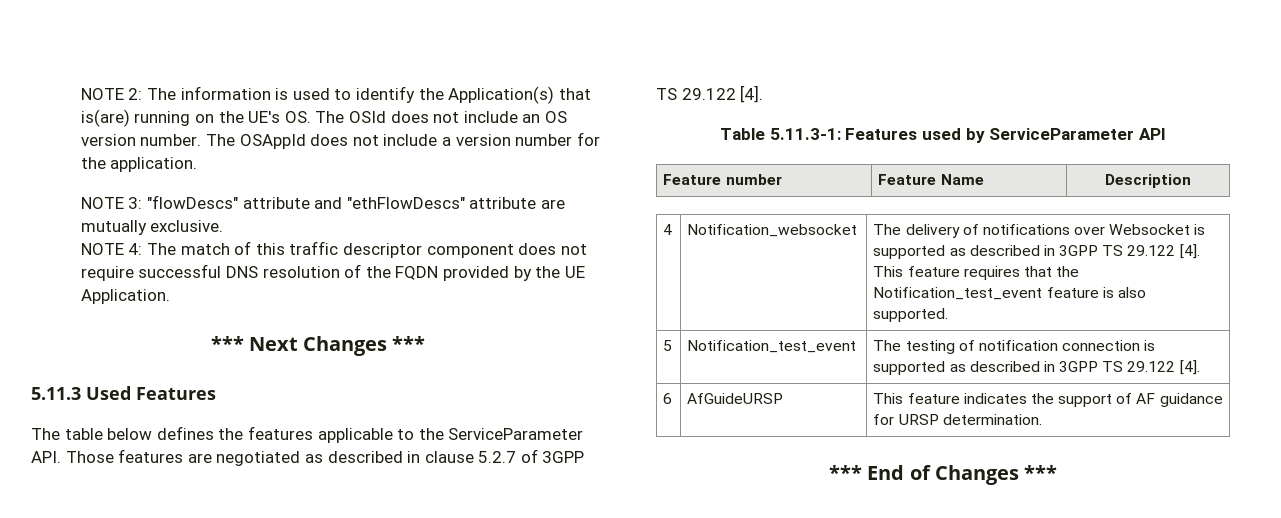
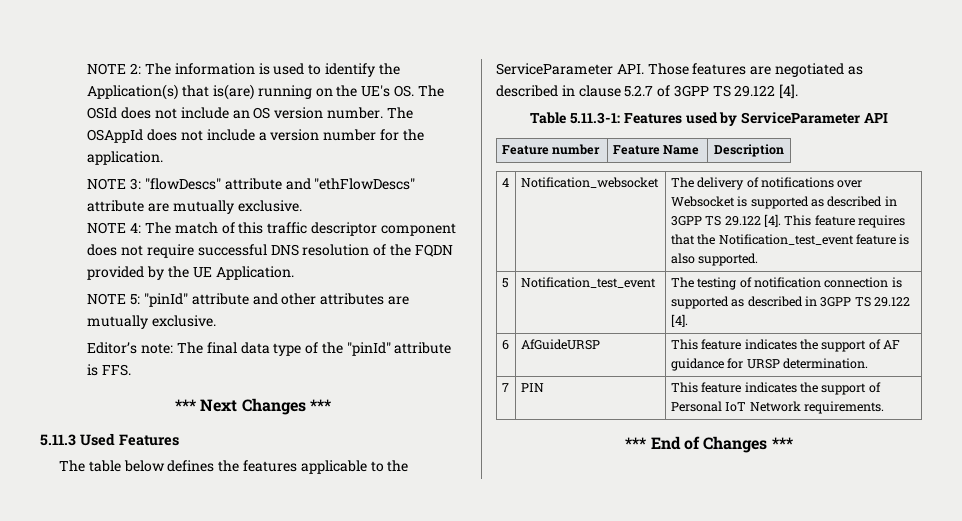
(170, 296) none -> [87,293,409,307] [87,315,217,329] [87,342,452,356] [87,364,132,376] // NOTE 5: "pinId" attribute and other attributes are mutually exclusive. // Editor’s note: The final data type of the "pinId" attribute is FFS.
(1042, 419) none -> [501,383,509,392] [520,383,544,392] [670,382,881,395] [670,401,885,414] // 7 | PIN | This feature indicates the support of Personal IoT Network requirements.

